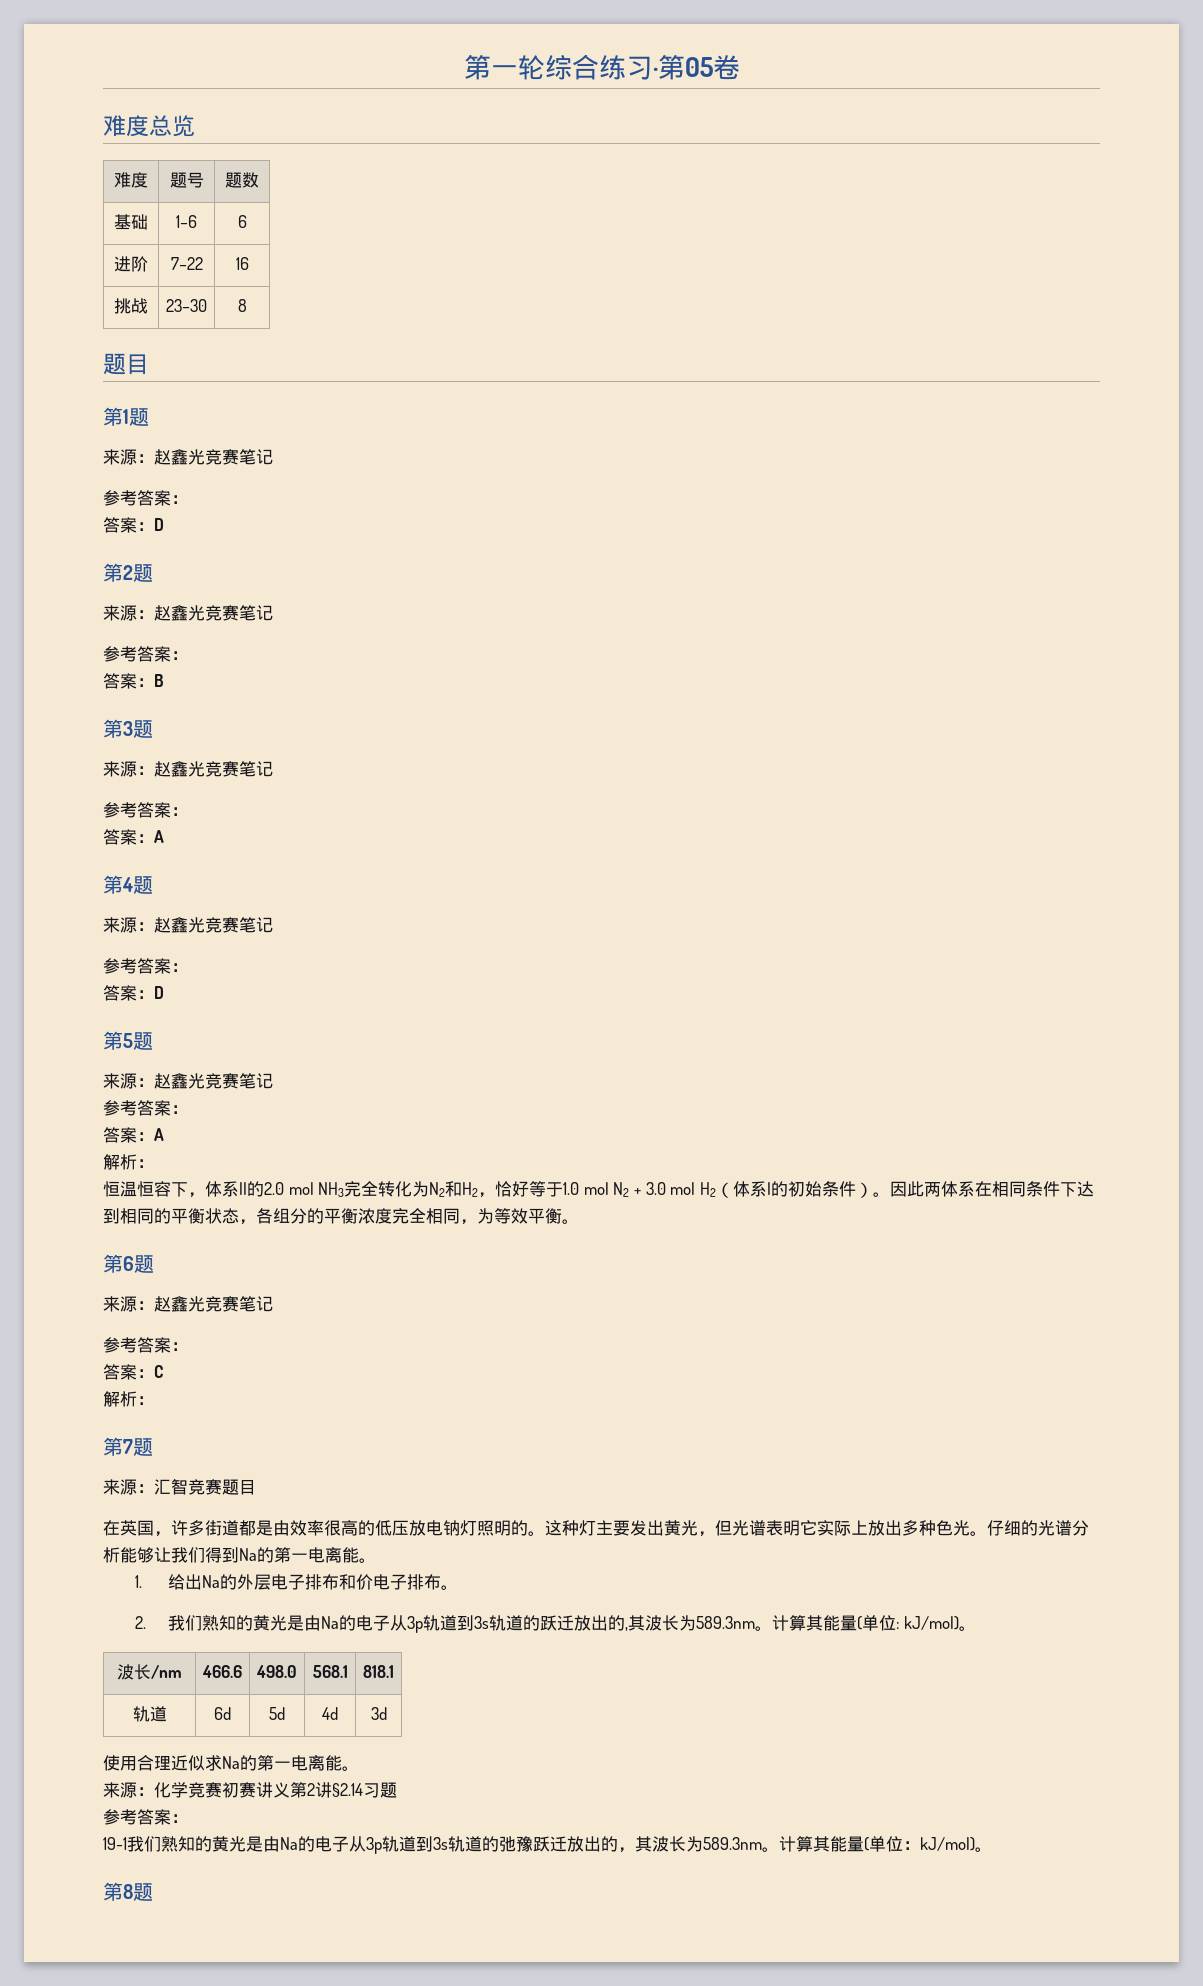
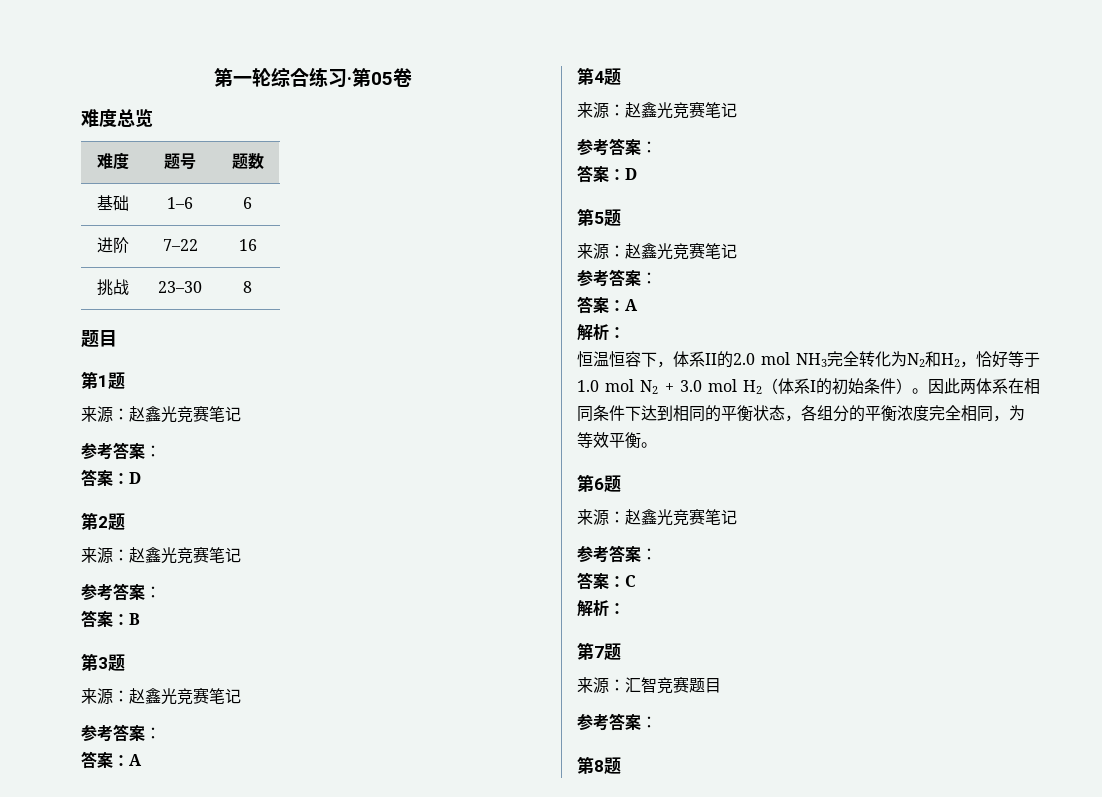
[103,1520,1089,1537] [103,1547,376,1563] [135,1574,458,1590] [135,1615,977,1633] [117,1664,182,1680] [202,1665,242,1678] [256,1665,297,1678] [312,1665,348,1678] [363,1665,394,1678] [132,1706,167,1722] [214,1707,231,1720] [269,1707,285,1720] [322,1707,338,1720] [370,1707,387,1720] [103,1755,359,1771] [103,1782,397,1798] [103,1809,188,1825] [103,1836,992,1854] 在英国，许多街道都是由效率很高的低压放电钠灯照明的。这种灯主要发出黄光，但光谱表明它实际上放出多种色光。仔细的光谱分析能够让我们得到Na的第一电离能。 // 1.给出Na的外层电子排布和价电子排布。 // 2.我们熟知的黄光是由Na的电子从3p轨道到3s轨道的跃迁放出的,其波长为589.3nm。计算其能量(单位: kJ/mol)。 // 波长/nm | 466.6 | 498.0 | 568.1 | 818.1 // 轨道 | 6d | 5d | 4d | 3d // 使用合理近似求Na的第一电离能。 // 来源：化学竞赛初赛讲义第2讲§2.14习题 // 参考答案： // 19-1我们熟知的黄光是由Na的电子从3p轨道到3s轨道的弛豫跃迁放出的，其波长为589.3nm。计算其能量(单位：kJ/mol)。 -> [577,713,657,731] 参考答案：

